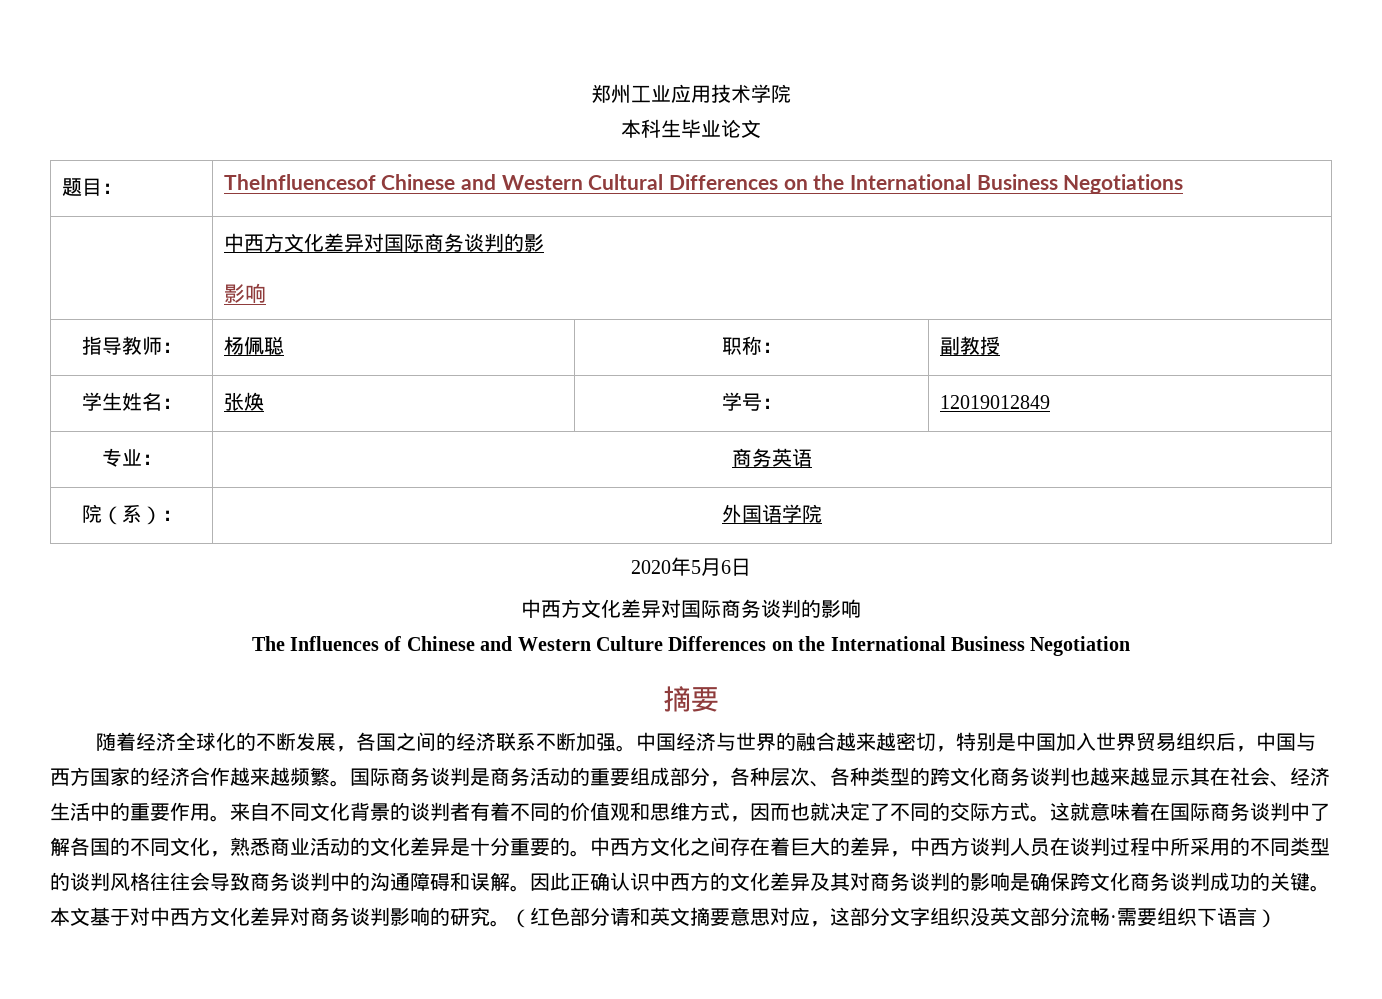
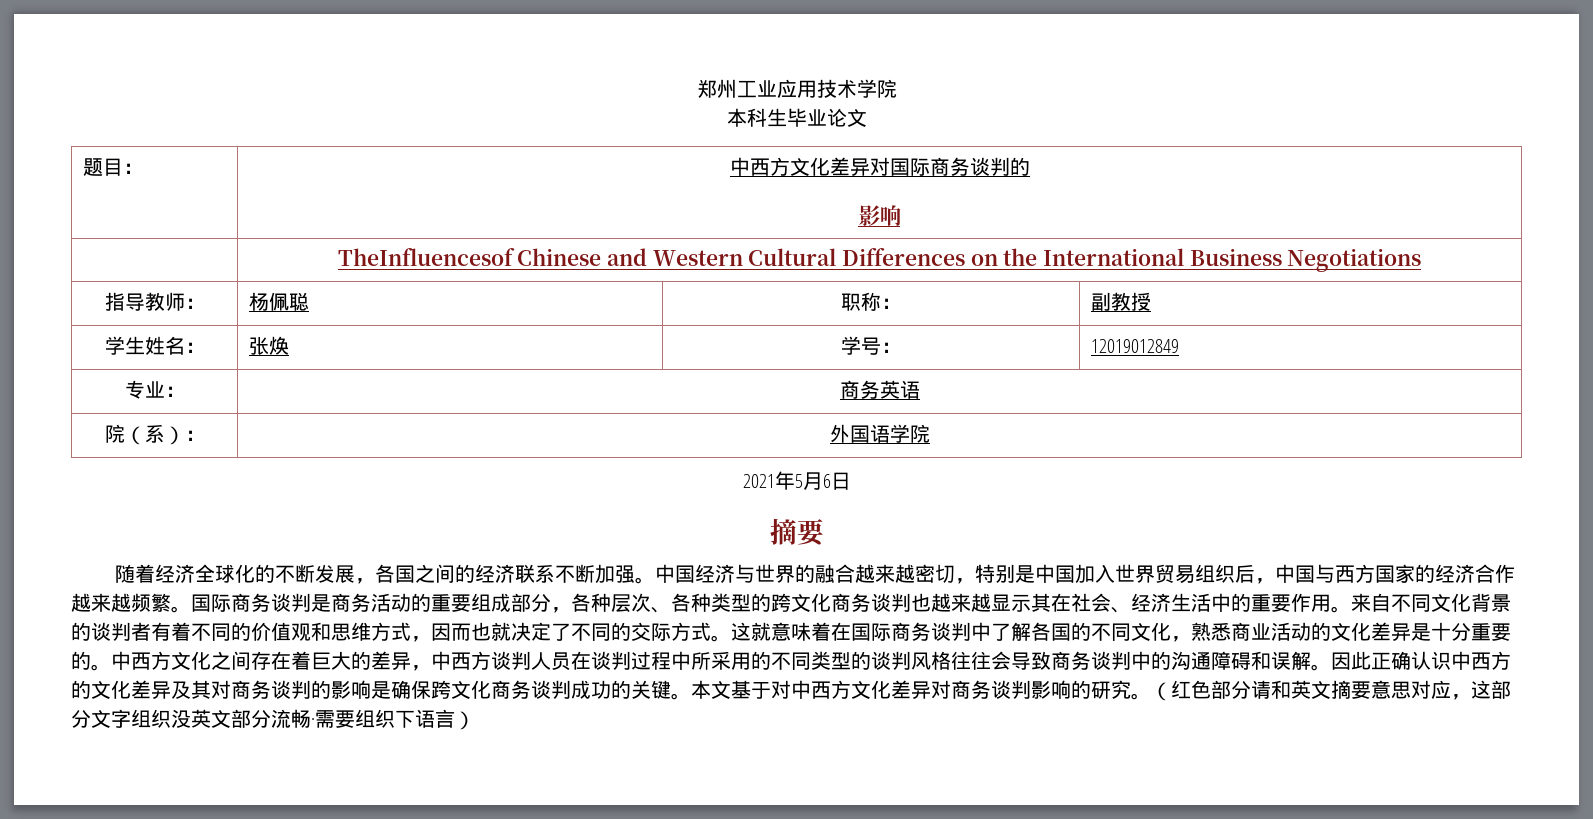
[223,174,1184,194] [223,233,544,252] [223,283,266,303] | TheInfluencesof Chinese and Western Cultural Differences on the International Business Negotiations // | 中西方文化差异对国际商务谈判的影 // 影响 -> [729,157,1030,176] [858,205,901,226] [337,248,1422,272] | 中西方文化差异对国际商务谈判的 // 影响 // | TheInfluencesof Chinese and Western Cultural Differences on the International Business Negotiations
[631,560,671,574] 2020 -> [742,474,775,488] 2021
[521,599,861,618] [251,636,1131,656] // 中西方文化差异对国际商务谈判的影响 // The Influences of Chinese and Western Culture Differences on the International Business Negotiation -> (851, 481) none

